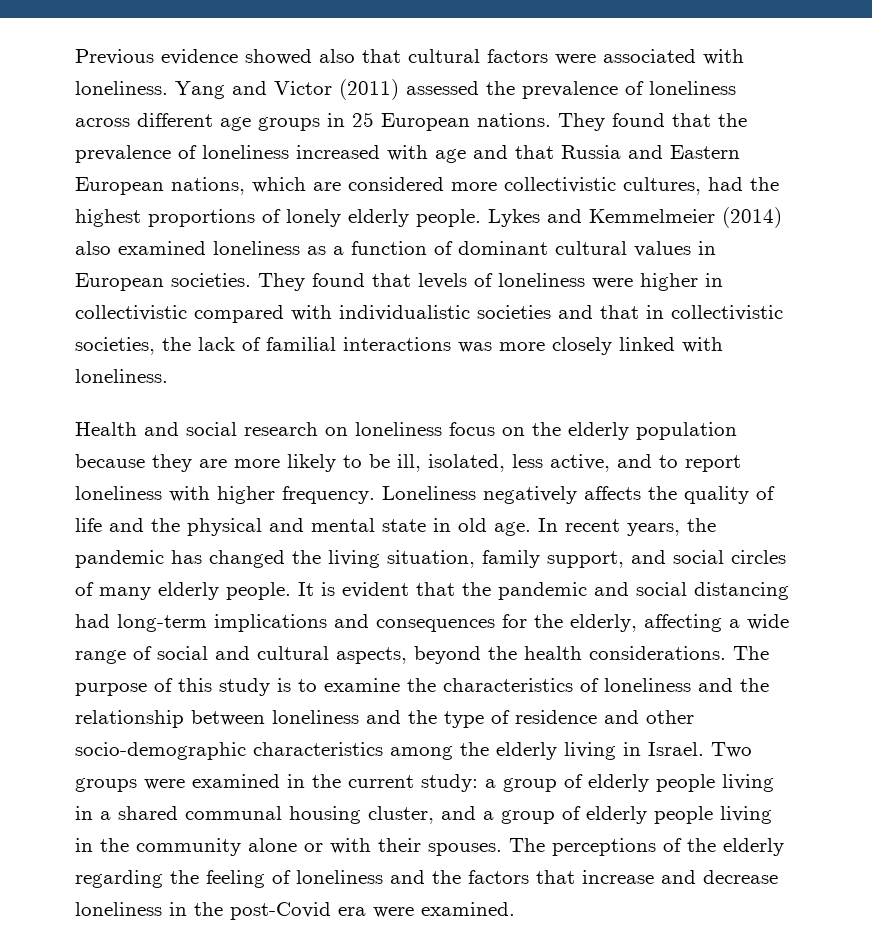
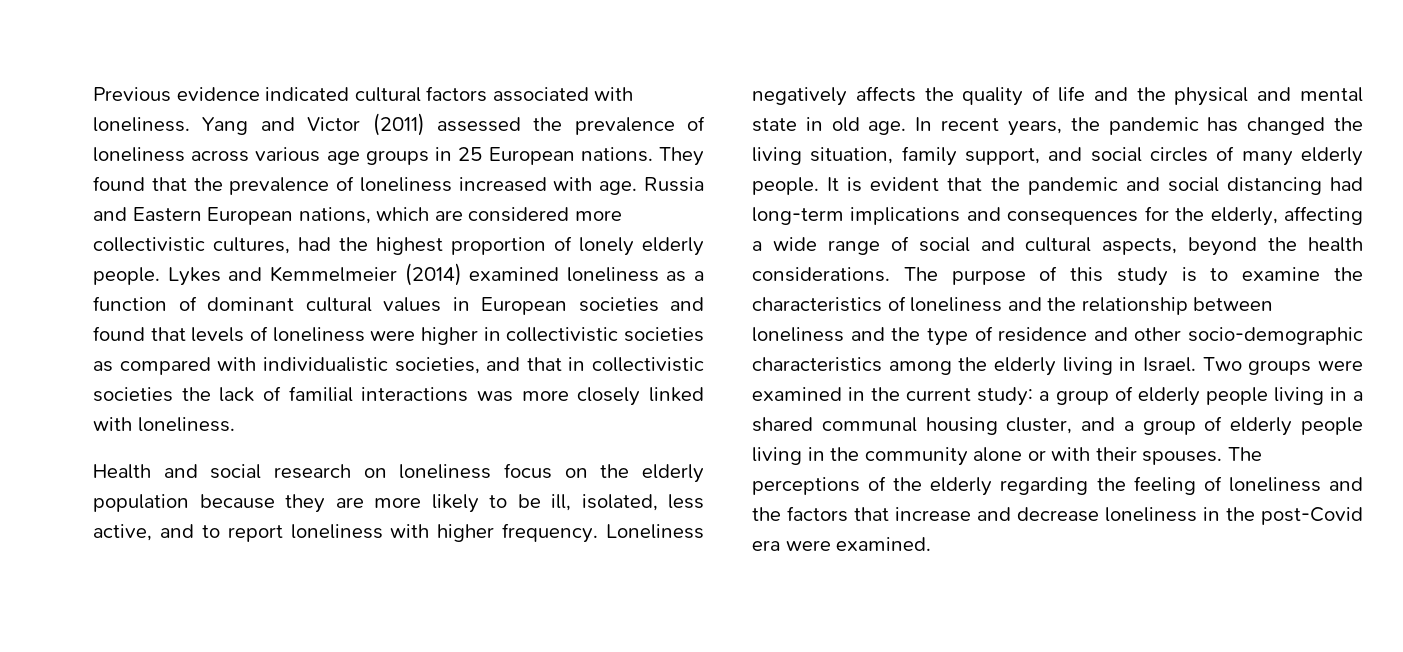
[245,49,401,65] showed also that -> [265,87,350,101] indicated
[555,54,596,65] were -> (488, 94) none
[137,113,213,127] different -> [255,147,321,162] various
[435,145,554,163] age and that -> [599,181,638,195] age.
[148,209,255,227] proportions -> [451,237,546,255] proportion
[75,241,111,255] also -> (462, 274) none
[171,273,305,291] societies. They -> [578,297,704,312] societies and
(187, 313) none -> [624,327,705,342] [93,361,113,372] societies as
[477,305,551,319] societies -> [394,357,480,374] societies,
[75,337,155,355] societies, -> [93,387,173,402] societies

